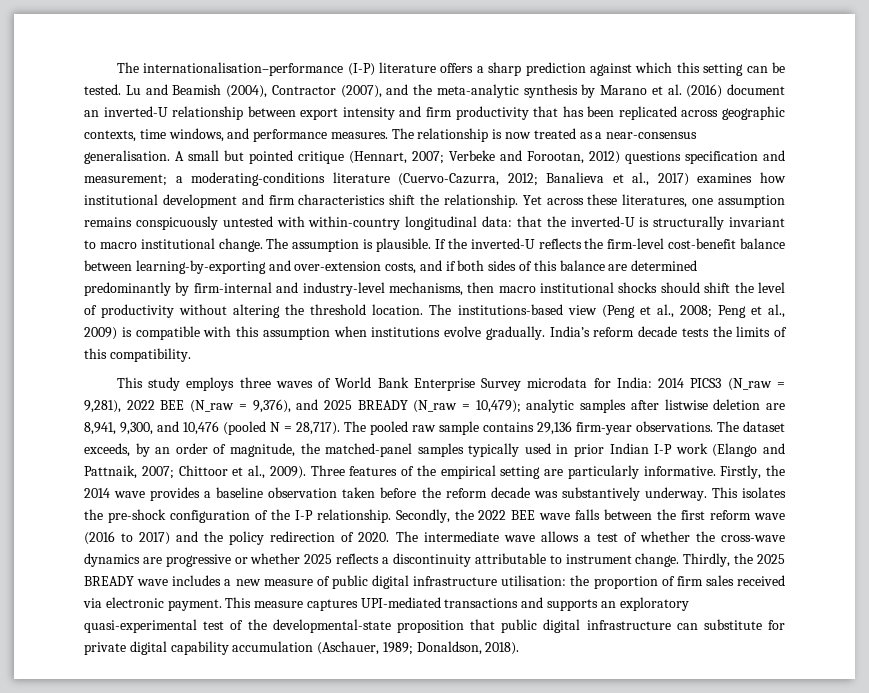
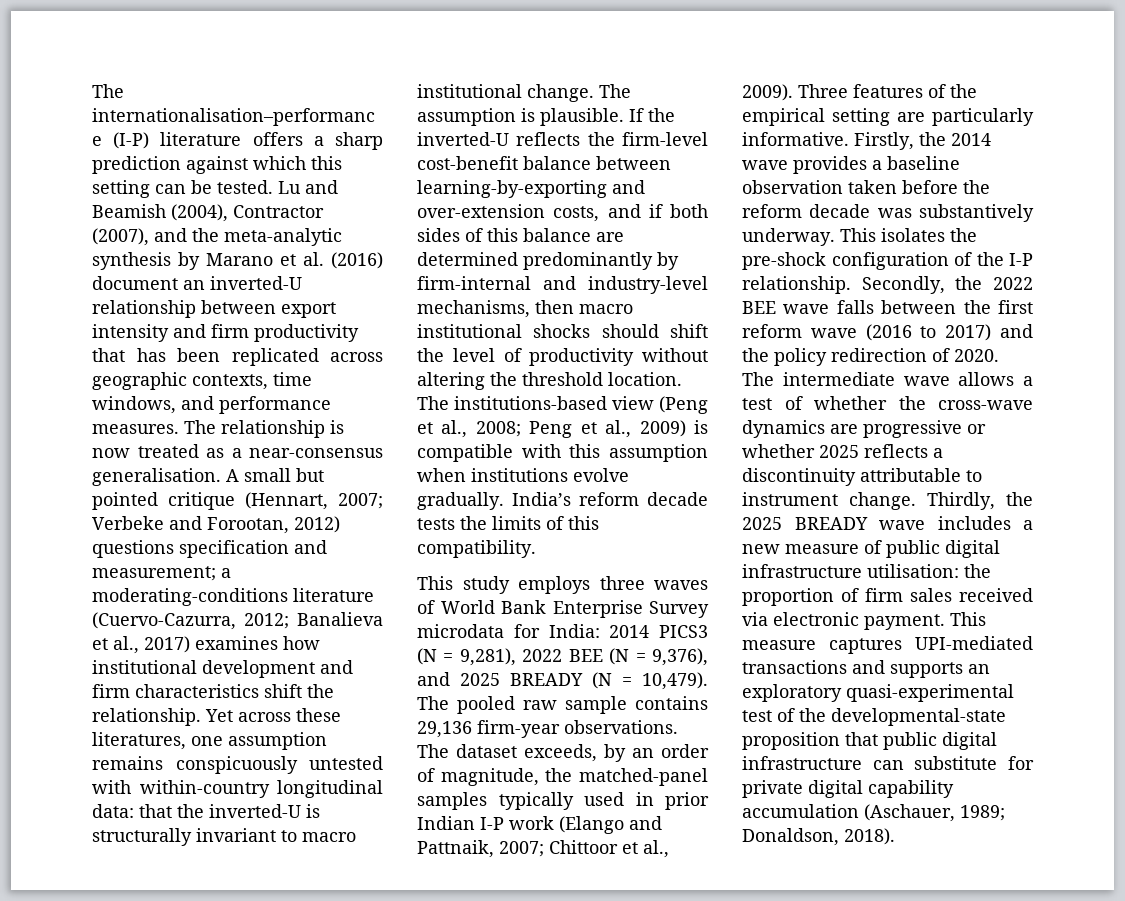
[727,378,772,391] (N_raw -> [417,648,437,665] (N
[190,400,235,413] (N_raw -> [609,648,630,665] (N
[413,399,786,413] [84,421,340,435] (N_raw = 10,479); analytic samples after listwise deletion are 8,941, 9,300, and 10,476 (pooled N = 28,717). -> [592,672,708,690] (N = 10,479).

